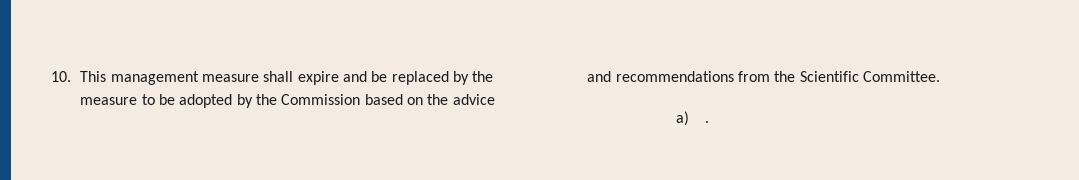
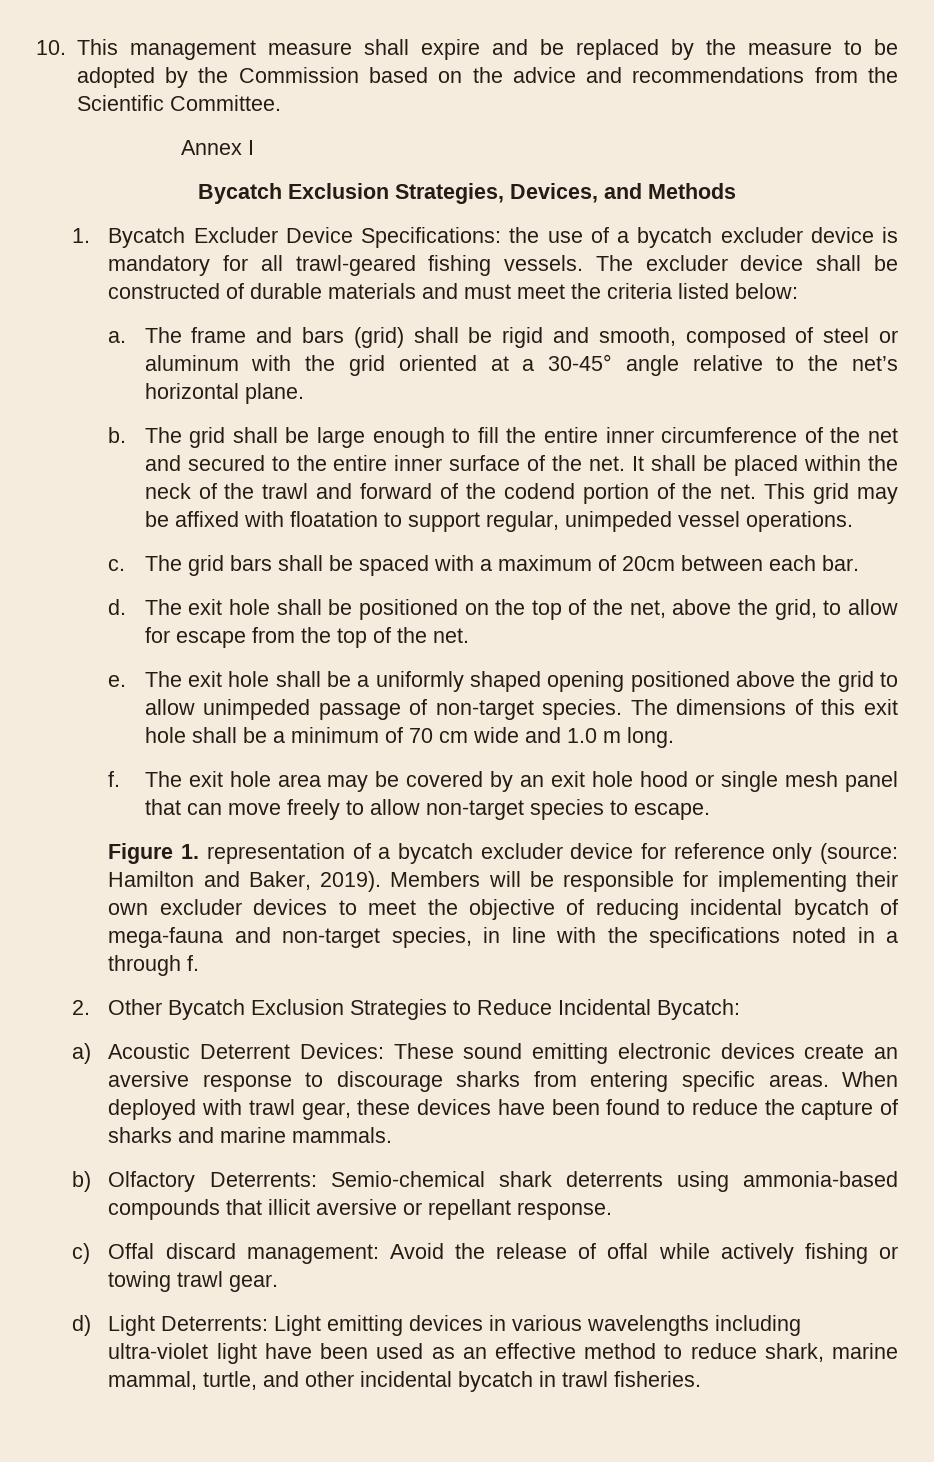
[675,111,710,126] a) . -> [180,140,254,155] [198,183,736,204] [72,227,899,248] [108,255,899,276] [108,283,799,299] [108,327,898,348] [144,354,899,376] [144,383,304,404] [108,427,898,448] [144,455,898,476] [144,483,899,504] [144,511,853,532] [108,555,859,576] [108,599,899,620] [144,627,469,648] [108,671,898,692] [144,699,898,720] [144,727,674,748] [108,771,898,792] [144,799,710,820] [108,843,899,864] [108,871,899,892] [108,899,898,920] [108,927,898,948] [108,955,200,976] [72,999,741,1020] [72,1043,899,1064] [108,1071,898,1092] [108,1099,898,1120] [108,1127,393,1143] [72,1171,898,1192] [108,1199,613,1220] [72,1243,898,1264] [108,1271,279,1292] [72,1315,802,1336] [108,1343,899,1364] [108,1371,702,1392] Annex I // Bycatch Exclusion Strategies, Devices, and Methods // 1. Bycatch Excluder Device Specifications: the use of a bycatch excluder device is mandatory for all trawl-geared fishing vessels. The excluder device shall be constructed of durable materials and must meet the criteria listed below: // a. The frame and bars (grid) shall be rigid and smooth, composed of steel or aluminum with the grid oriented at a 30-45° angle relative to the net’s horizontal plane. // b. The grid shall be large enough to fill the entire inner circumference of the net and secured to the entire inner surface of the net. It shall be placed within the neck of the trawl and forward of the codend portion of the net. This grid may be affixed with floatation to support regular, unimpeded vessel operations. // c. The grid bars shall be spaced with a maximum of 20cm between each bar. // d. The exit hole shall be positioned on the top of the net, above the grid, to allow for escape from the top of the net. // e. The exit hole shall be a uniformly shaped opening positioned above the grid to allow unimpeded passage of non-target species. The dimensions of this exit hole shall be a minimum of 70 cm wide and 1.0 m long. // f. The exit hole area may be covered by an exit hole hood or single mesh panel that can move freely to allow non-target species to escape. // Figure 1. representation of a bycatch excluder device for reference only (source: Hamilton and Baker, 2019). Members will be responsible for implementing their own excluder devices to meet the objective of reducing incidental bycatch of mega-fauna and non-target species, in line with the specifications noted in a through f. // 2. Other Bycatch Exclusion Strategies to Reduce Incidental Bycatch: // a) Acoustic Deterrent Devices: These sound emitting electronic devices create an aversive response to discourage sharks from entering specific areas. When deployed with trawl gear, these devices have been found to reduce the capture of sharks and marine mammals. // b) Olfactory Deterrents: Semio-chemical shark deterrents using ammonia-based compounds that illicit aversive or repellant response. // c) Offal discard management: Avoid the release of offal while actively fishing or towing trawl gear. // d) Light Deterrents: Light emitting devices in various wavelengths including ultra-violet light have been used as an effective method to reduce shark, marine mammal, turtle, and other incidental bycatch in trawl fisheries.

